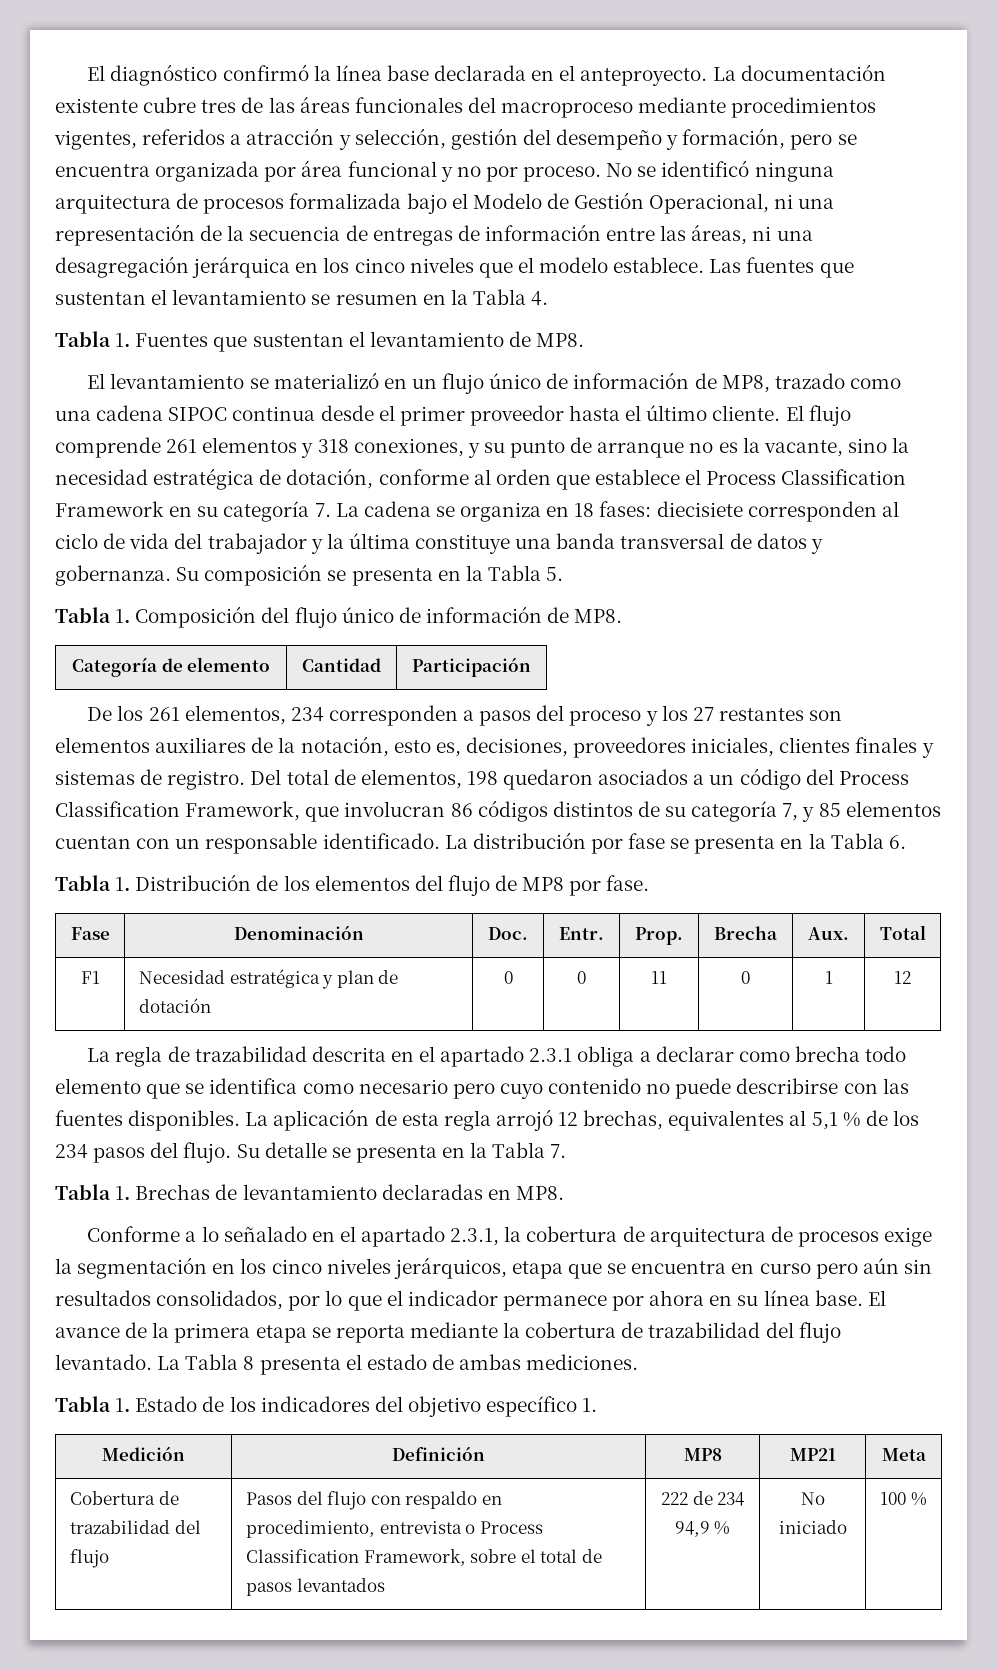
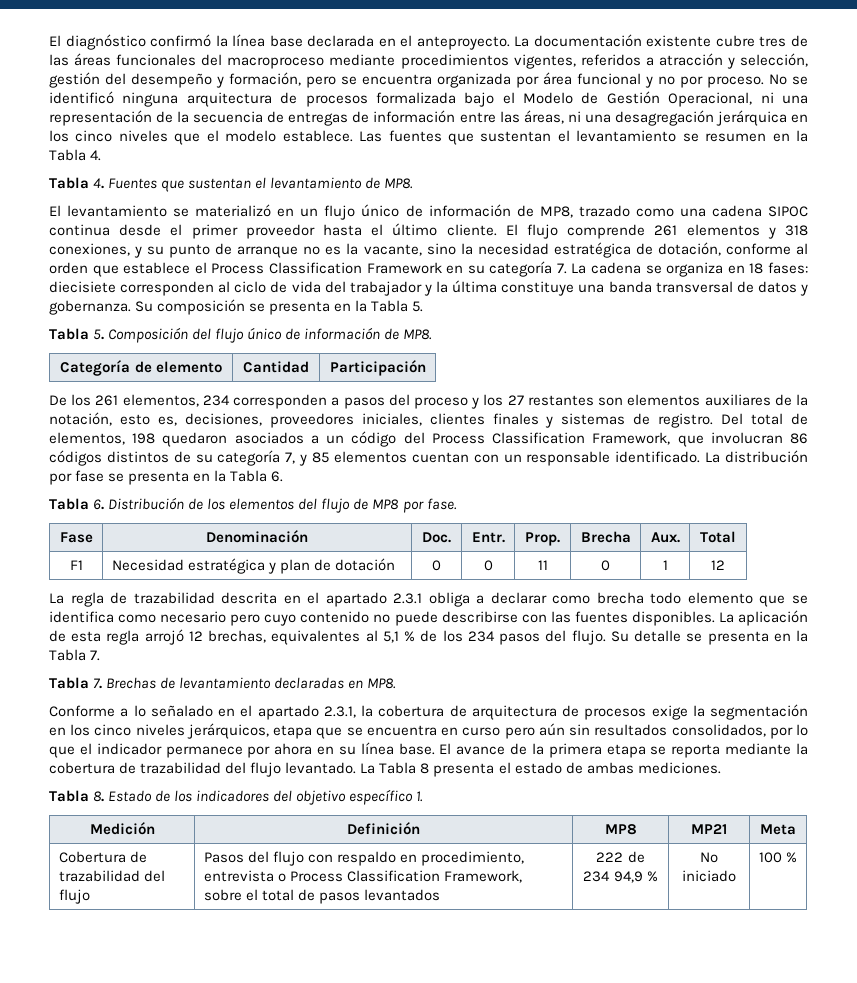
[115,333,131,347] 1. -> [93,178,105,189] 4.
[115,609,131,623] 1. -> [93,329,105,340] 5.
[115,877,131,891] 1. -> [93,499,105,510] 6.
[115,1186,131,1200] 1. -> [93,678,103,689] 7.
[115,1398,131,1412] 1. -> [93,791,105,802] 8.

